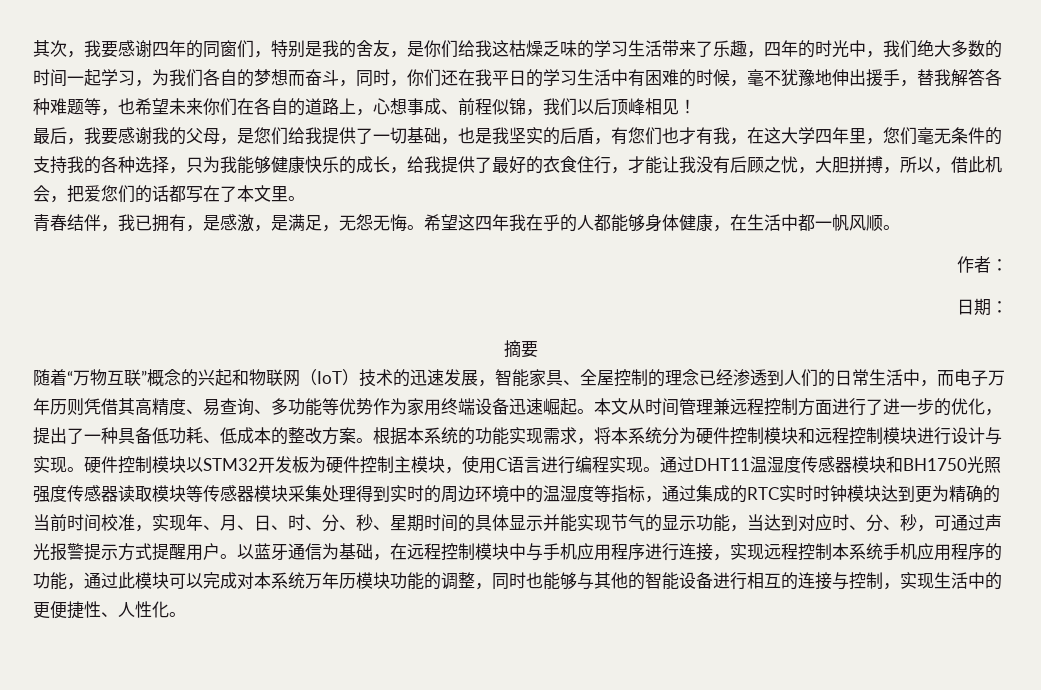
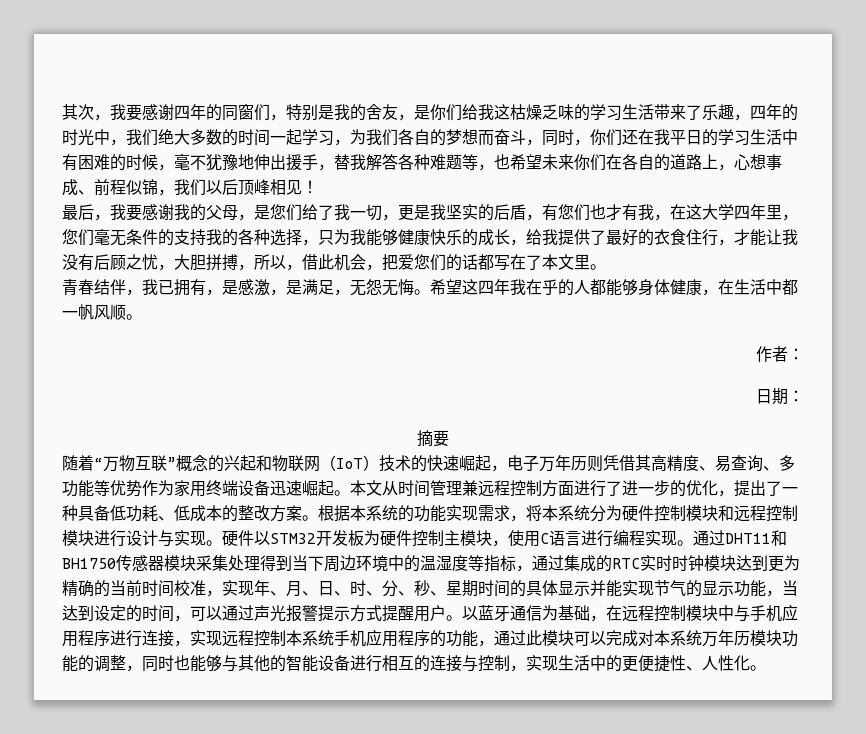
[305,127,475,145] 我提供了一切基础，也 -> [318,204,414,221] 了我一切，更
[410,369,954,387] 迅速发展，智能家具、全屋控制的理念已经渗透到人们的日常生活中，而 -> [427,455,507,472] 快速崛起，
[118,456,186,474] 控制模块 -> (254, 538) none
[750,456,1001,474] [33,485,203,503] 温湿度传感器模块和BH1750光照强度传感器读取模块等 -> [771,530,787,546] [62,558,116,569] 和BH1750
[390,485,441,503] 实时的 -> [292,555,324,571] 当下
[798,514,951,532] 对应时、分、秒，可 -> [94,605,222,622] 设定的时间，可以

